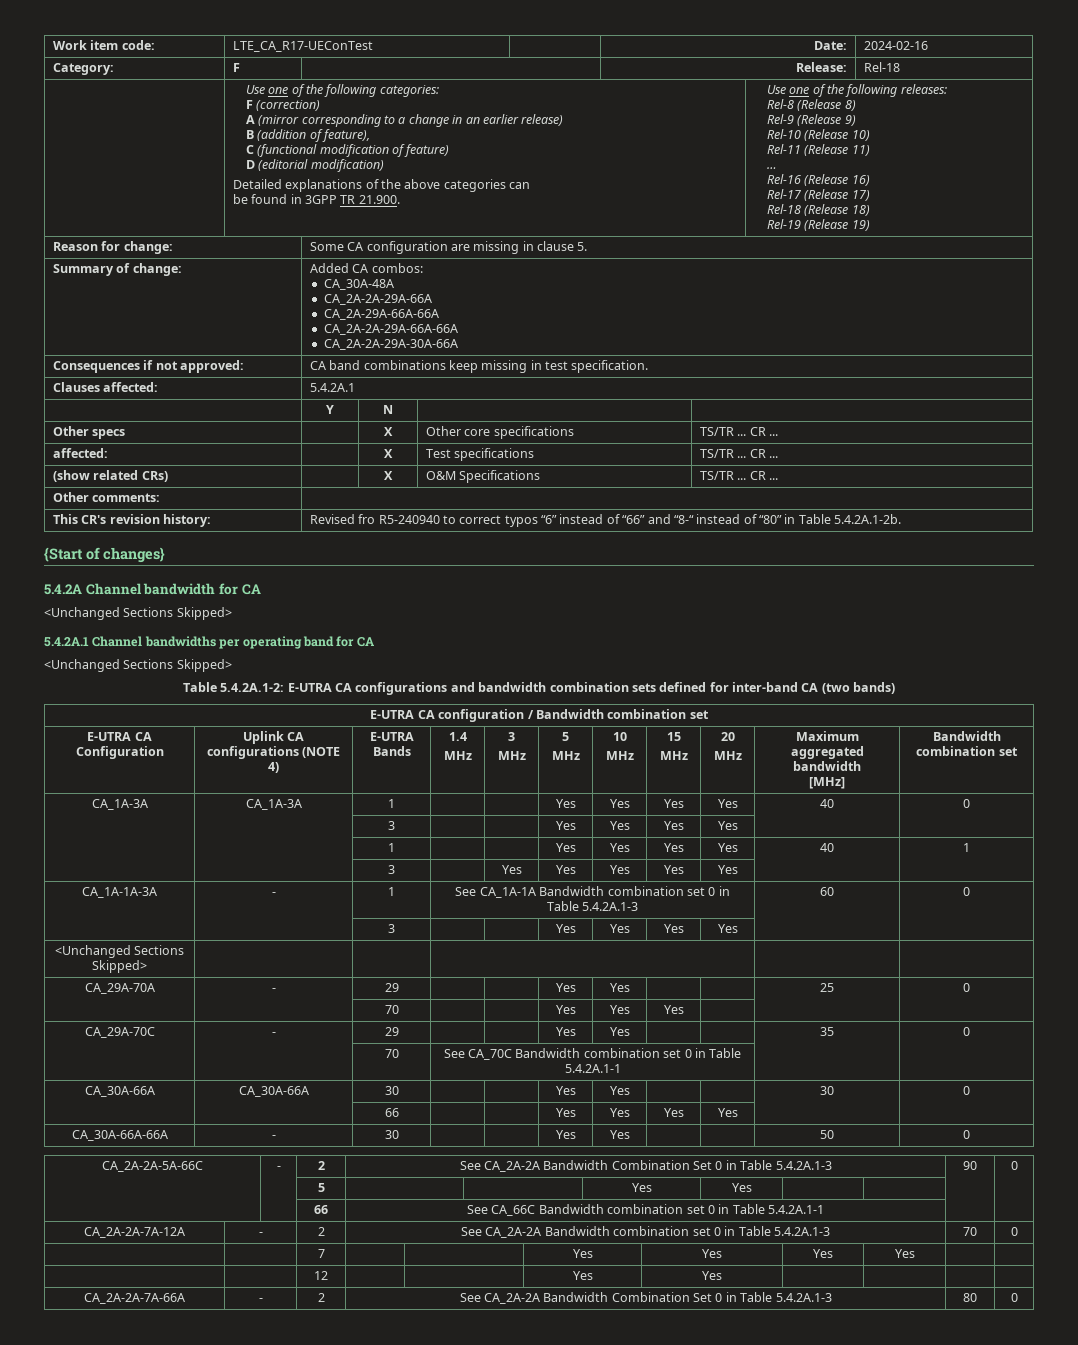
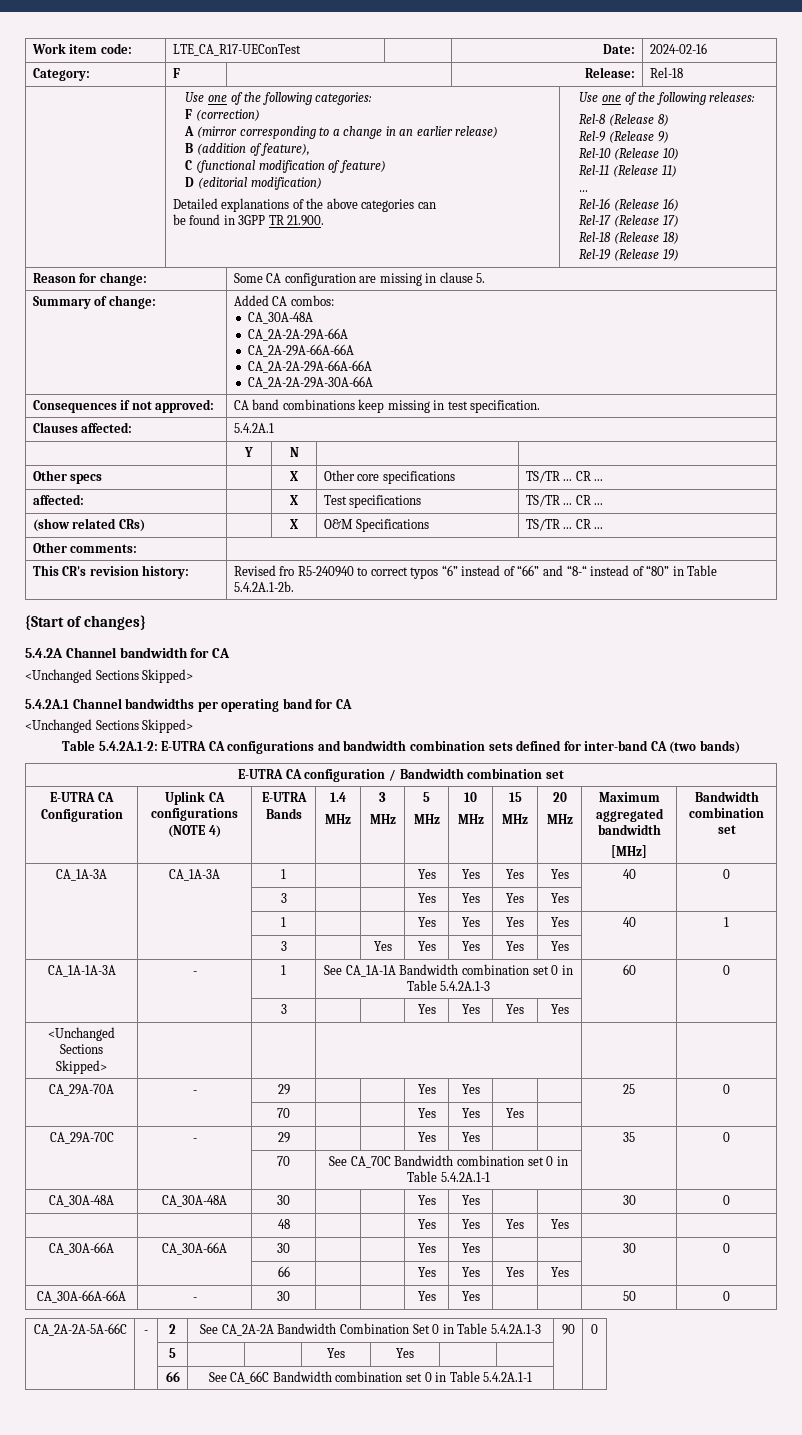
(621, 1068) none -> [49,1195,114,1207] [161,1195,227,1207] [277,1195,290,1205] [417,1195,436,1205] [461,1195,480,1205] [622,1195,636,1205] [723,1195,730,1205] [277,1219,290,1229] [417,1219,436,1229] [461,1219,480,1229] [506,1219,524,1229] [550,1219,569,1229] // CA_30A-48A | CA_30A-48A | 30 | | | Yes | Yes | | | 30 | 0 // | | 48 | | | Yes | Yes | Yes | Yes | |
[84,1227,185,1238] [258,1232,263,1236] [317,1227,325,1236] [461,1226,830,1238] [963,1227,977,1236] [1010,1227,1018,1236] [317,1249,325,1258] [572,1249,593,1258] [702,1249,722,1258] [813,1249,833,1258] [894,1249,915,1258] [314,1271,328,1280] [572,1271,593,1280] [702,1271,722,1280] [84,1293,185,1304] [258,1298,263,1302] [317,1293,325,1302] [459,1292,832,1304] [963,1293,977,1302] [1010,1293,1018,1302] // CA_2A-2A-7A-12A | - | 2 | See CA_2A-2A Bandwidth combination set 0 in Table 5.4.2A.1-3 | 70 | 0 // | | 7 | | | Yes | Yes | Yes | Yes | | // | | 12 | | | Yes | Yes | | | | // CA_2A-2A-7A-66A | - | 2 | See CA_2A-2A Bandwidth Combination Set 0 in Table 5.4.2A.1-3 | 80 | 0 -> (533, 1377) none

